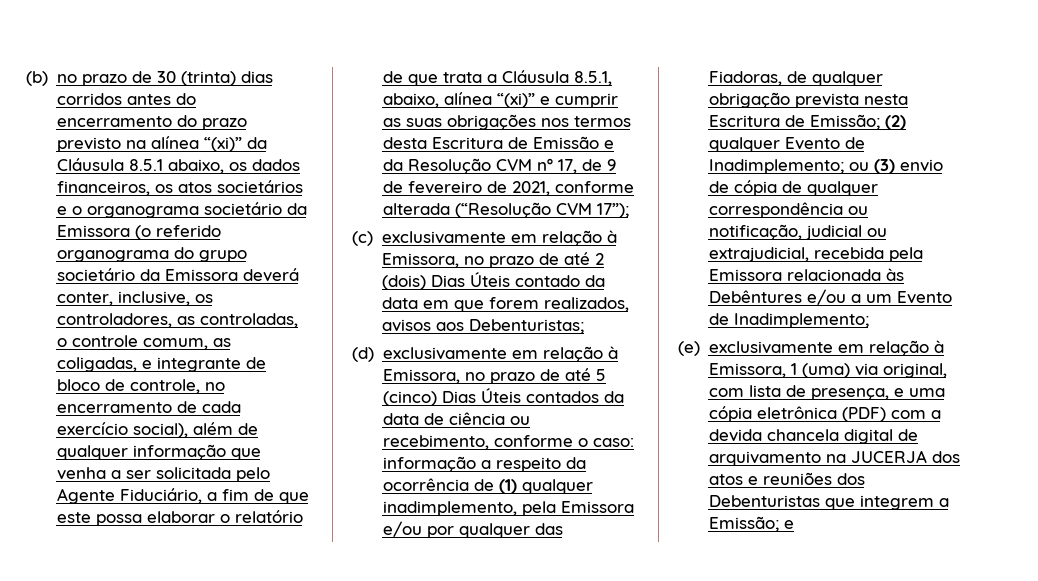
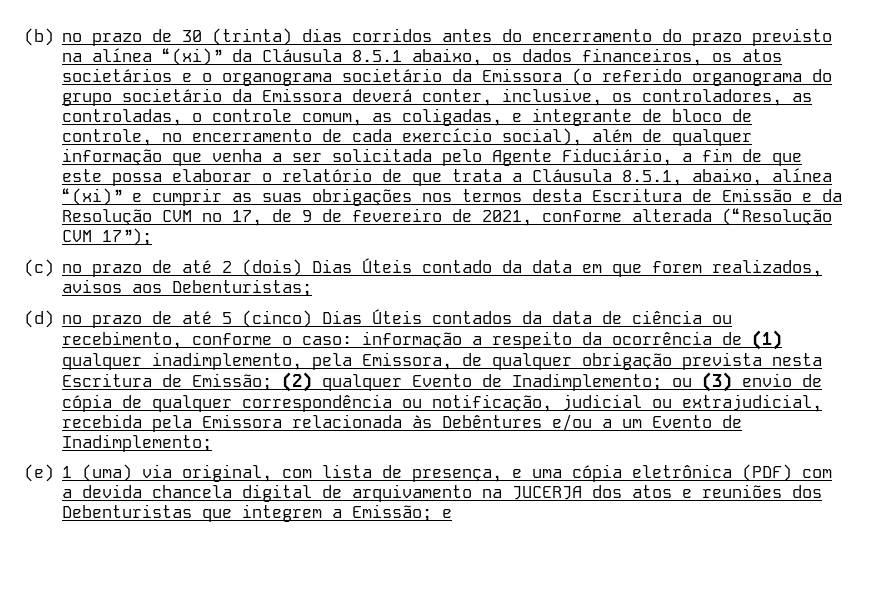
[381,230,617,246] [381,253,459,268] exclusivamente em relação à Emissora, -> (54, 268) none
[382,346,618,362] [382,369,460,384] exclusivamente em relação à Emissora, -> (54, 319) none
[560,501,634,513] [382,521,563,538] [708,71,782,86] Emissora e/ou por qualquer das Fiadoras, -> [362,352,453,370] Emissora,
[708,340,944,356] [708,363,786,378] exclusivamente em relação à Emissora, -> (54, 473) none

